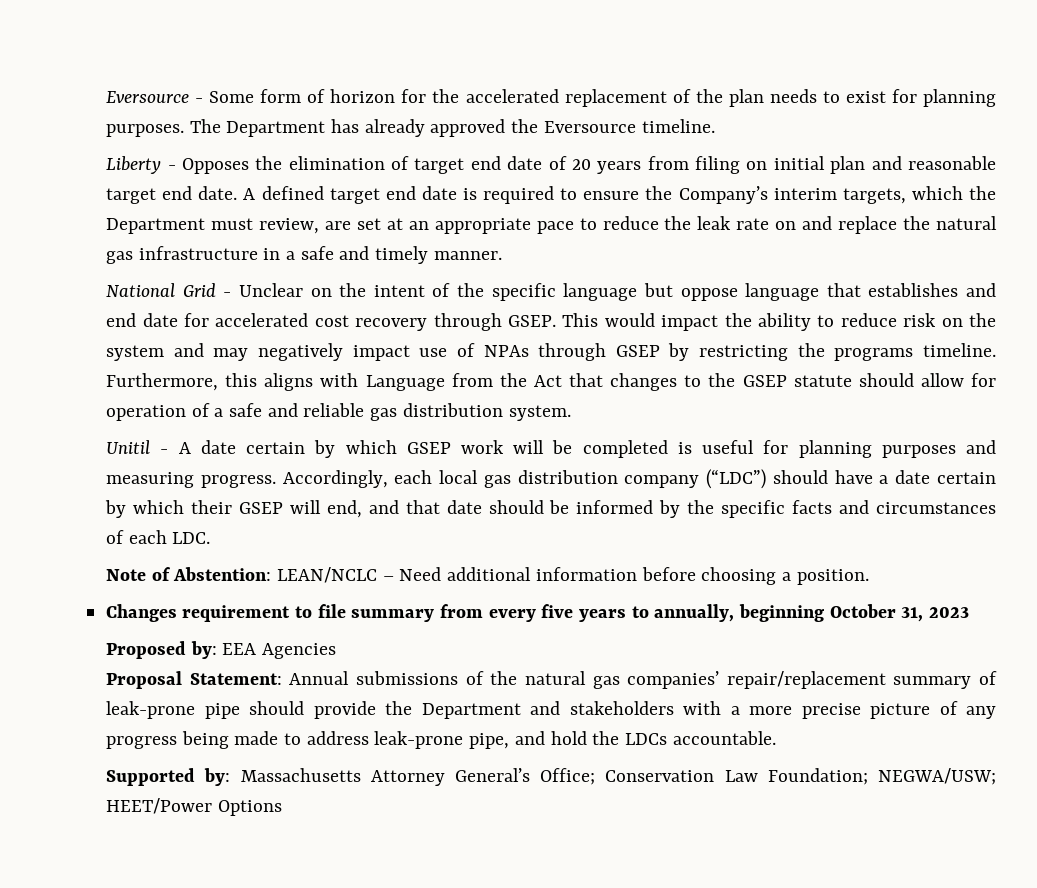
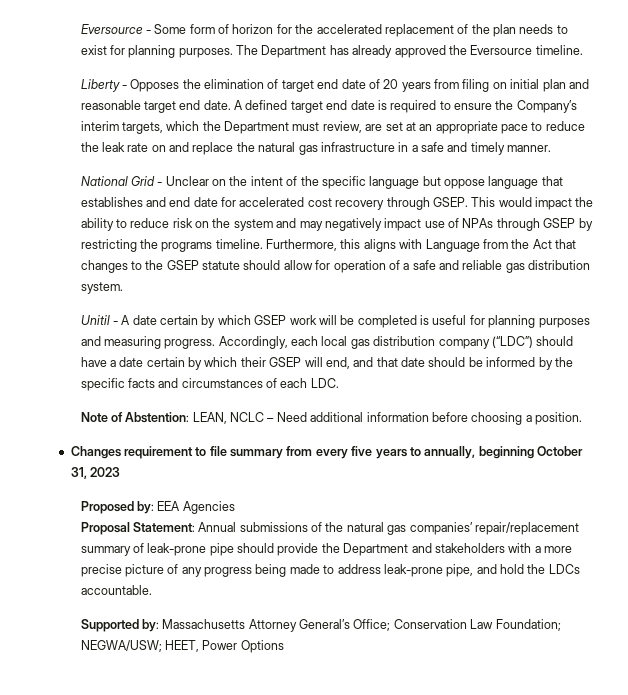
[277,567,378,583] LEAN/NCLC -> [192,412,265,424] LEAN, NCLC
[106,798,213,814] HEET/Power -> [164,640,238,652] HEET, Power

